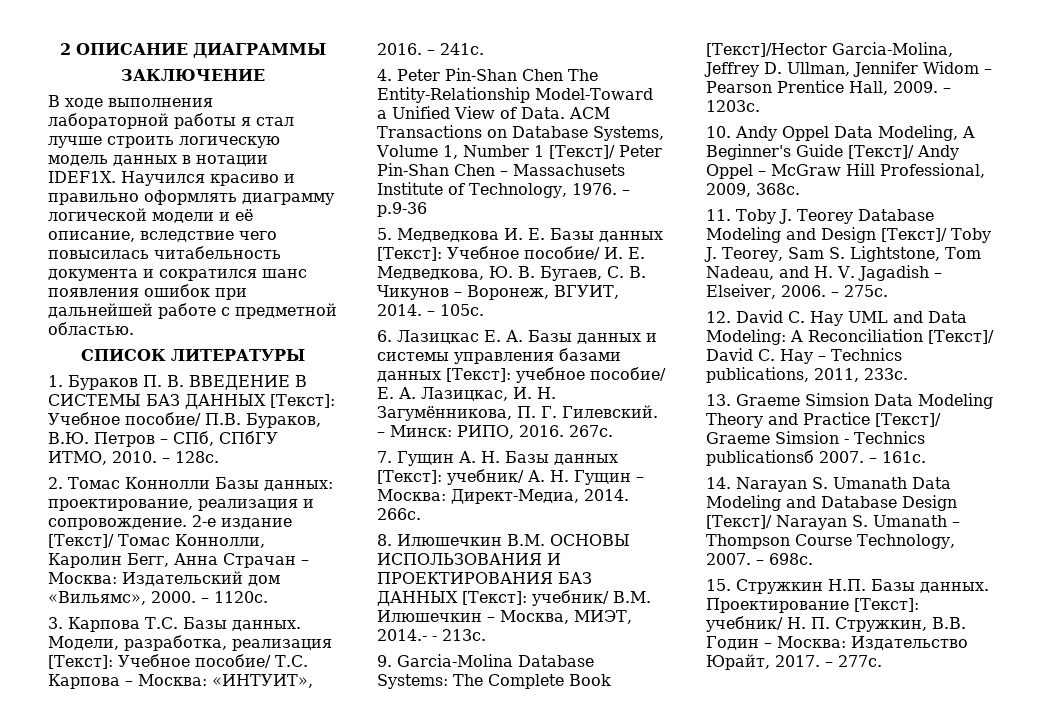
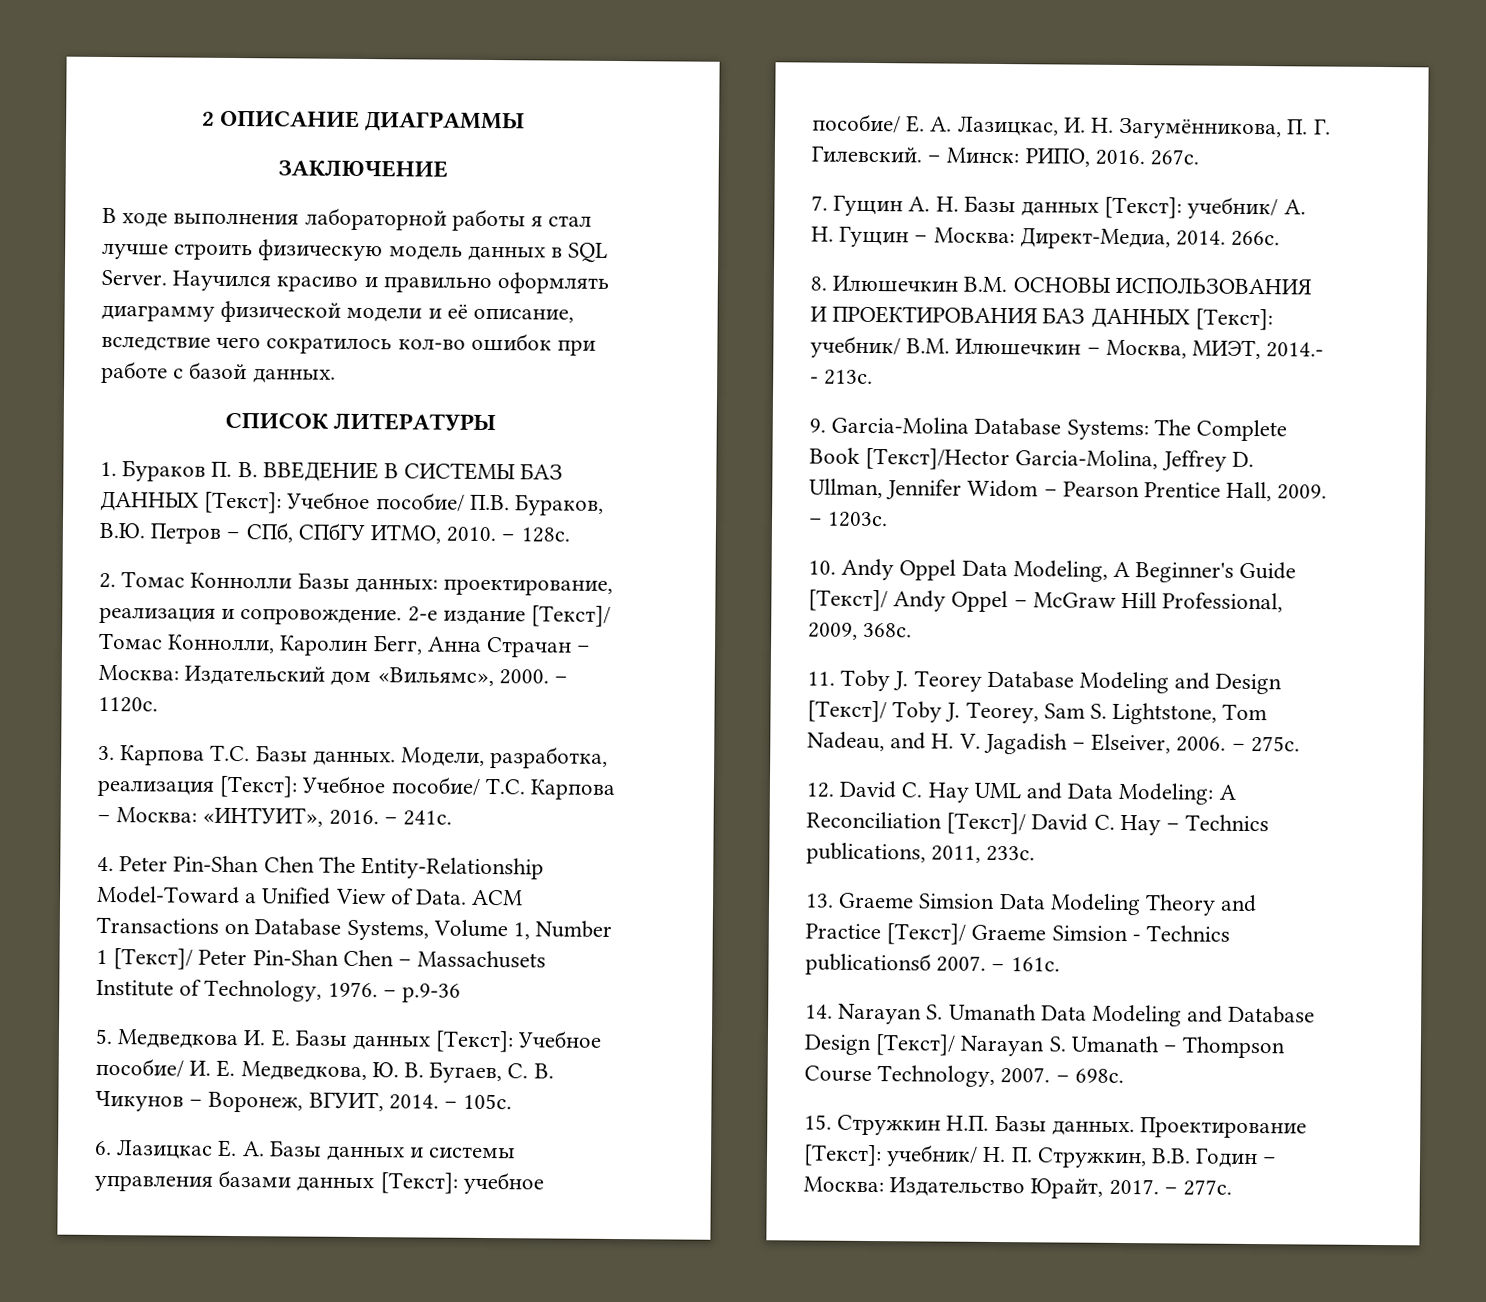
[179,136,280,148] логическую -> [258,239,384,262] физическую
[196,155,268,166] [48,171,116,183] нотации IDEF1X. -> [568,242,609,263] [101,269,167,286] SQL Server.
[48,208,147,221] логической -> [220,300,342,323] физической
[48,246,281,259] [48,269,307,281] [48,288,139,297] повысилась читабельность документа и сократился шанс появления -> [266,337,466,355] сократилось кол-во
[48,303,153,318] дальнейшей -> (597, 347) none
[235,303,337,319] [48,322,134,335] предметной областью. -> [189,361,336,384] базой данных.

